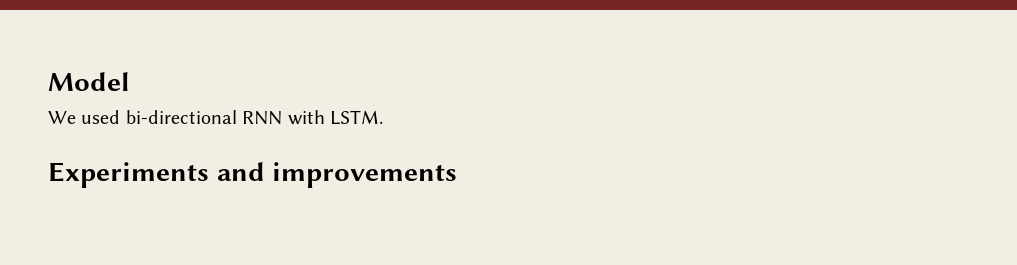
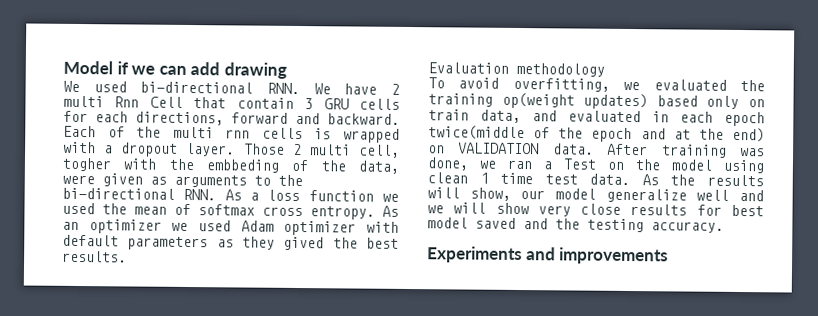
[48,110,383,125] // We used bi-directional RNN with LSTM. -> [116,61,287,79] [63,80,400,95] [63,95,400,110] [63,110,400,126] [63,125,400,143] [63,141,400,158] [62,157,399,174] [62,173,303,188] [62,187,399,202] [62,202,399,220] [62,219,399,236] [62,234,399,251] [62,250,127,263] [428,62,605,77] [428,77,765,92] [428,92,765,110] [428,109,765,127] [428,125,765,143] [428,142,765,158] [427,157,764,174] [427,172,764,187] [427,187,764,203] [427,202,764,217] [427,217,724,233] if we can add drawing // We used bi-directional RNN. We have 2 multi Rnn Cell that contain 3 GRU cells for each directions, forward and backward. Each of the multi rnn cells is wrapped with a dropout layer. Those 2 multi cell, togher with the embbeding of the data, were given as arguments to the bi-directional RNN. As a loss function we used the mean of softmax cross entropy. As an optimizer we used Adam optimizer with default parameters as they gived the best results. // Evaluation methodology // To avoid overfitting, we evaluated the training op(weight updates) based only on train data, and evaluated in each epoch twice(middle of the epoch and at the end) on VALIDATION data. After training was done, we ran a Test on the model using clean 1 time test data. As the results will show, our model generalize well and we will show very close results for best model saved and the testing accuracy.

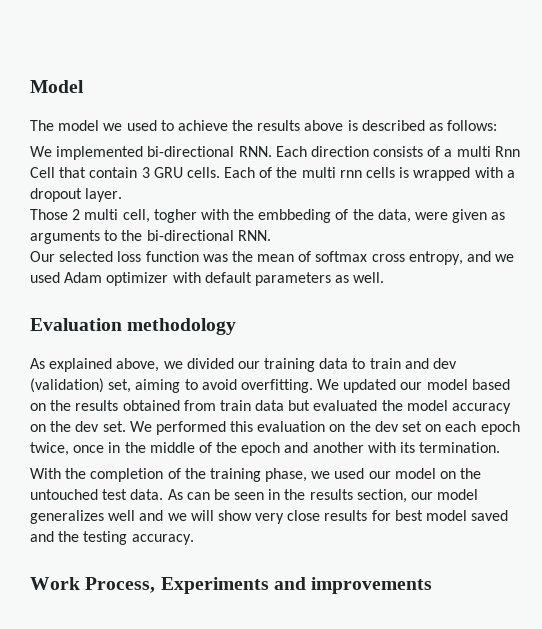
[116,61,287,79] [63,80,400,95] if we can add drawing // We used bi-directional RNN. We have 2 -> [30,120,498,131] [30,146,453,160] // The model we used to achieve the results above is described as follows: // We implemented bi-directional RNN. Each direction consists of a
[359,98,400,110] [63,110,400,126] cells for each directions, forward and backward. -> [186,167,220,178] cells.
(236, 149) none -> (123, 195) //
[224,189,399,202] [62,202,95,215] As a loss function we used -> [30,251,228,262] // Our selected loss function was
[310,205,399,220] [62,219,162,234] entropy. As an optimizer -> [408,251,492,265] entropy, and
[242,236,399,251] [62,250,127,263] [428,62,605,77] [428,77,765,92] [428,92,765,110] [428,109,765,127] [428,125,765,143] [428,142,765,158] [427,157,764,174] [427,172,764,187] [427,187,687,203] they gived the best results. // Evaluation methodology // To avoid overfitting, we evaluated the training op(weight updates) based only on train data, and evaluated in each epoch twice(middle of the epoch and at the end) on VALIDATION data. After training was done, we ran a Test on the model using clean 1 time test data. As the results will show, our model generalize -> [353,272,385,283] [30,318,237,335] [30,358,458,372] [30,378,510,393] [30,400,512,414] [30,421,520,435] [30,442,501,456] [30,468,482,482] [30,489,479,503] [30,510,104,524] well. // Evaluation methodology // As explained above, we divided our training data to train and dev (validation) set, aiming to avoid overfitting. We updated our model based on the results obtained from train data but evaluated the model accuracy on the dev set. We performed this evaluation on the dev set on each epoch twice, once in the middle of the epoch and another with its termination. // With the completion of the training phase, we used our model on the untouched test data. As can be seen in the results section, our model generalizes
(724, 227) none -> [30,577,156,593] Work Process,

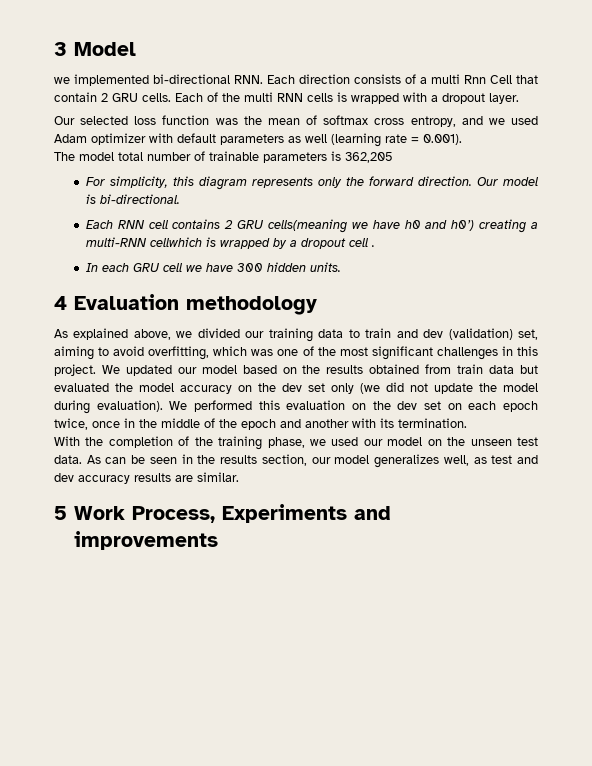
(30, 86) none -> [54,42,67,56] 3
[30,120,498,131] [30,146,52,157] The model we used to achieve the results above is described as follows: // We -> [54,77,70,84] we
[141,167,150,178] 3 -> [101,93,108,102] 2
[339,170,362,178] rnn -> [277,93,303,102] RNN
[30,209,506,223] [30,230,271,244] // Those 2 multi cell, togher with the embbeding of the data, were given as arguments to the bi-directional RNN. -> (519, 98) none
[353,272,385,283] well. // -> [305,133,462,147] [54,151,393,163] [85,176,539,190] [85,194,180,204] [85,219,538,233] [85,237,375,249] [85,262,341,272] [54,296,67,310] well (learning rate = 0.001). // The model total number of trainable parameters is 362,205 // For simplicity, this diagram represents only the forward direction. Our model is bi-directional. // Each RNN cell contains 2 GRU cells(meaning we have h0 and h0’) creating a multi-RNN cellwhich is wrapped by a dropout cell . // In each GRU cell we have 300 hidden units. // 4
[240,379,313,393] overfitting. -> [148,346,538,360] [54,364,96,376] overfitting, which was one of the most significant challenges in this project.
[102,421,126,432] set. -> [308,382,538,394] [54,400,163,414] set only (we did not update the model during evaluation).
[30,489,98,500] untouched -> [470,439,512,446] unseen
[108,510,509,524] [30,531,194,545] well and we will show very close results for best model saved and the testing accuracy. // -> [443,455,538,466] [54,472,239,484] [54,506,67,520] well, as test and dev accuracy results are similar. // 5

